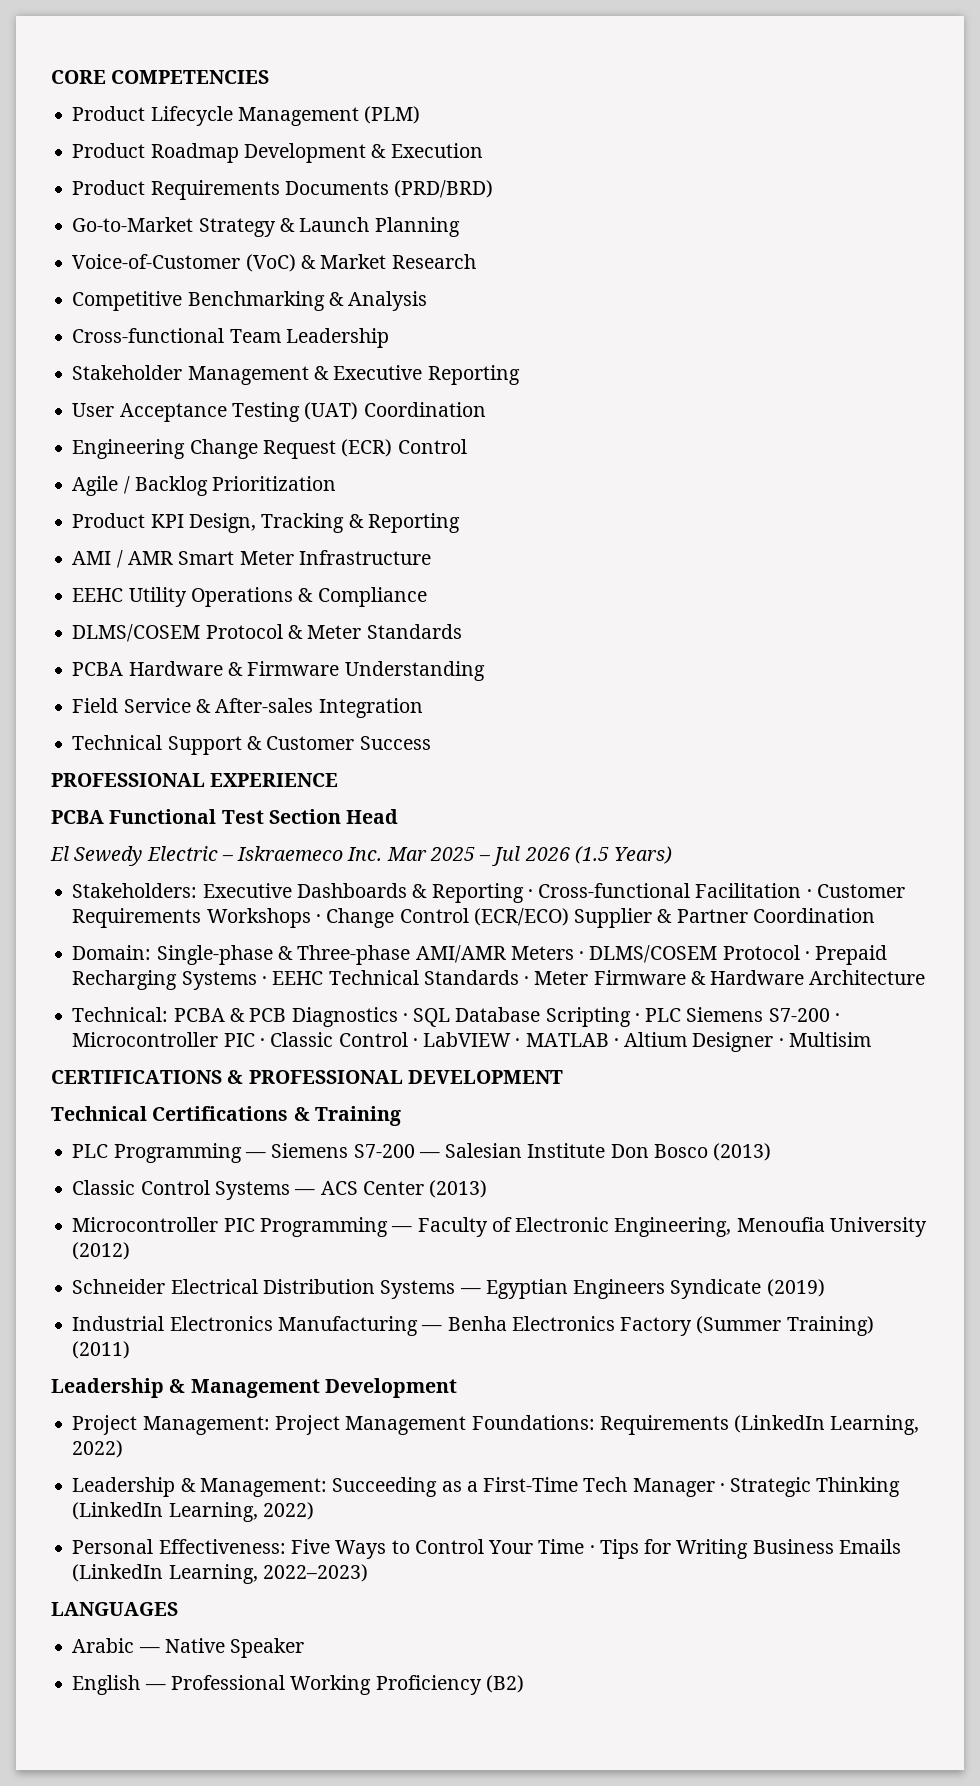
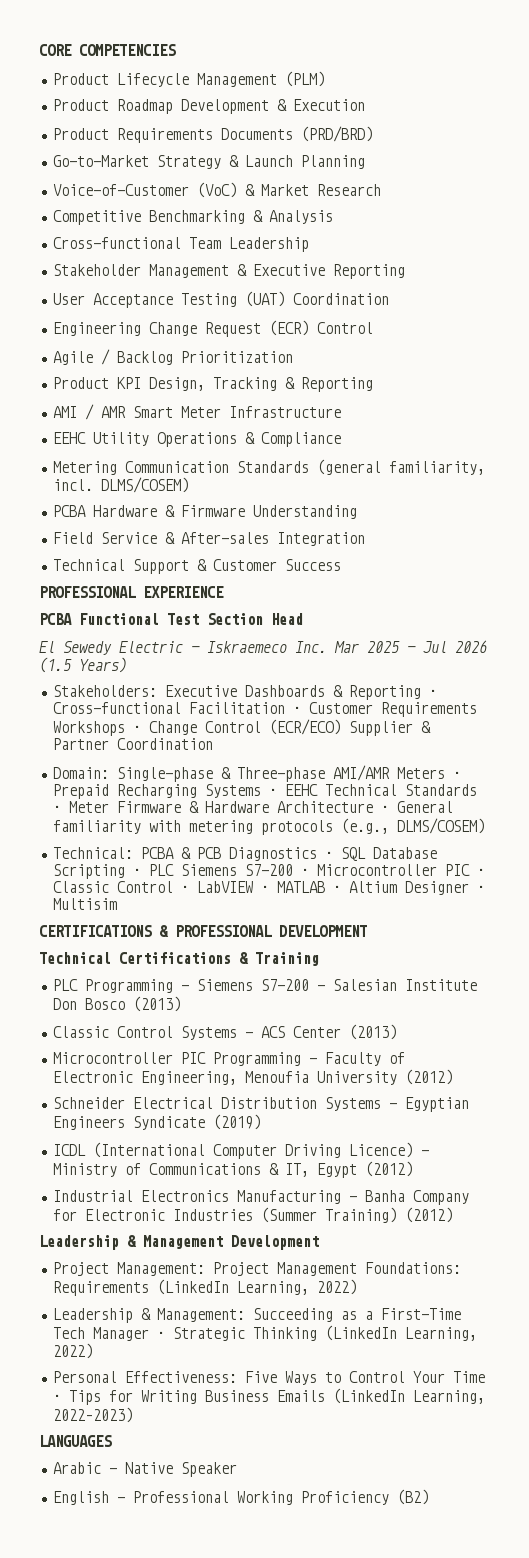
[72,624,462,642] DLMS/COSEM Protocol & Meter Standards -> [52,459,485,475] [52,477,189,493] Metering Communication Standards (general familiarity, incl. DLMS/COSEM)
[589,945,810,963] DLMS/COSEM Protocol · -> (461, 775) none
(926, 977) none -> [380,801,453,813] [52,818,485,835] · General familiarity with metering protocols (e.g., DLMS/COSEM)
(825, 1288) none -> [52,1142,429,1159] [52,1161,413,1178] // ICDL (International Computer Driving Licence) — Ministry of Communications & IT, Egypt (2012)
[447,1316,693,1336] Benha Electronics Factory -> [364,1190,469,1205] [52,1209,253,1221] Banha Company for Electronic Industries
[72,1341,131,1359] (2011) -> [404,1207,453,1223] (2012)

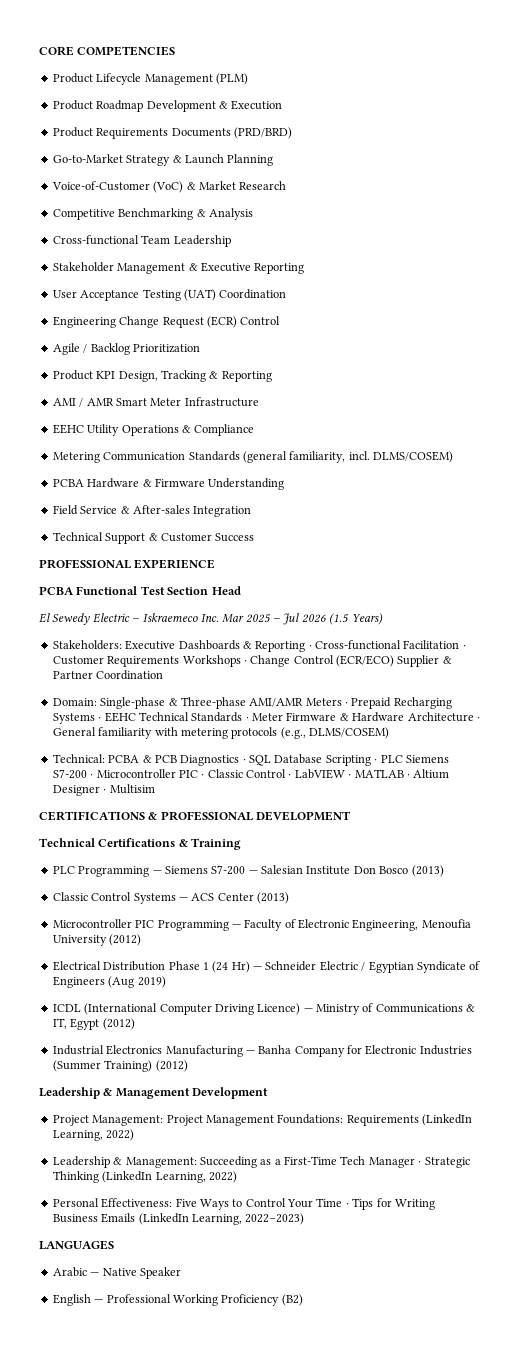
[52,1097,125,1109] Schneider -> (142, 940) none
[324,1097,469,1112] [52,1114,261,1130] Systems — Egyptian Engineers Syndicate (2019) -> [168,961,481,973] [52,976,166,988] Phase 1 (24 Hr) — Schneider Electric / Egyptian Syndicate of Engineers (Aug 2019)

